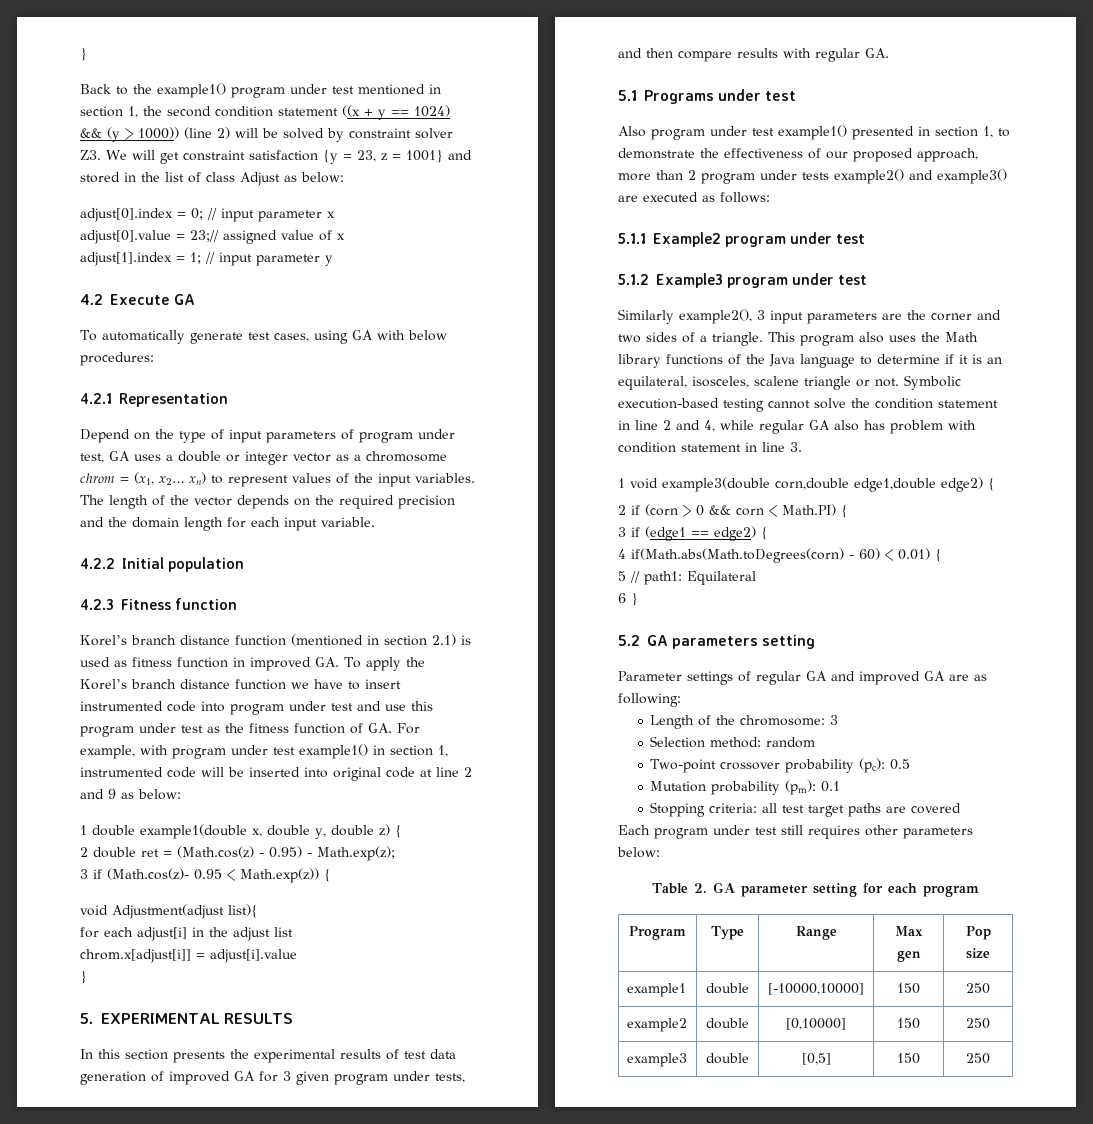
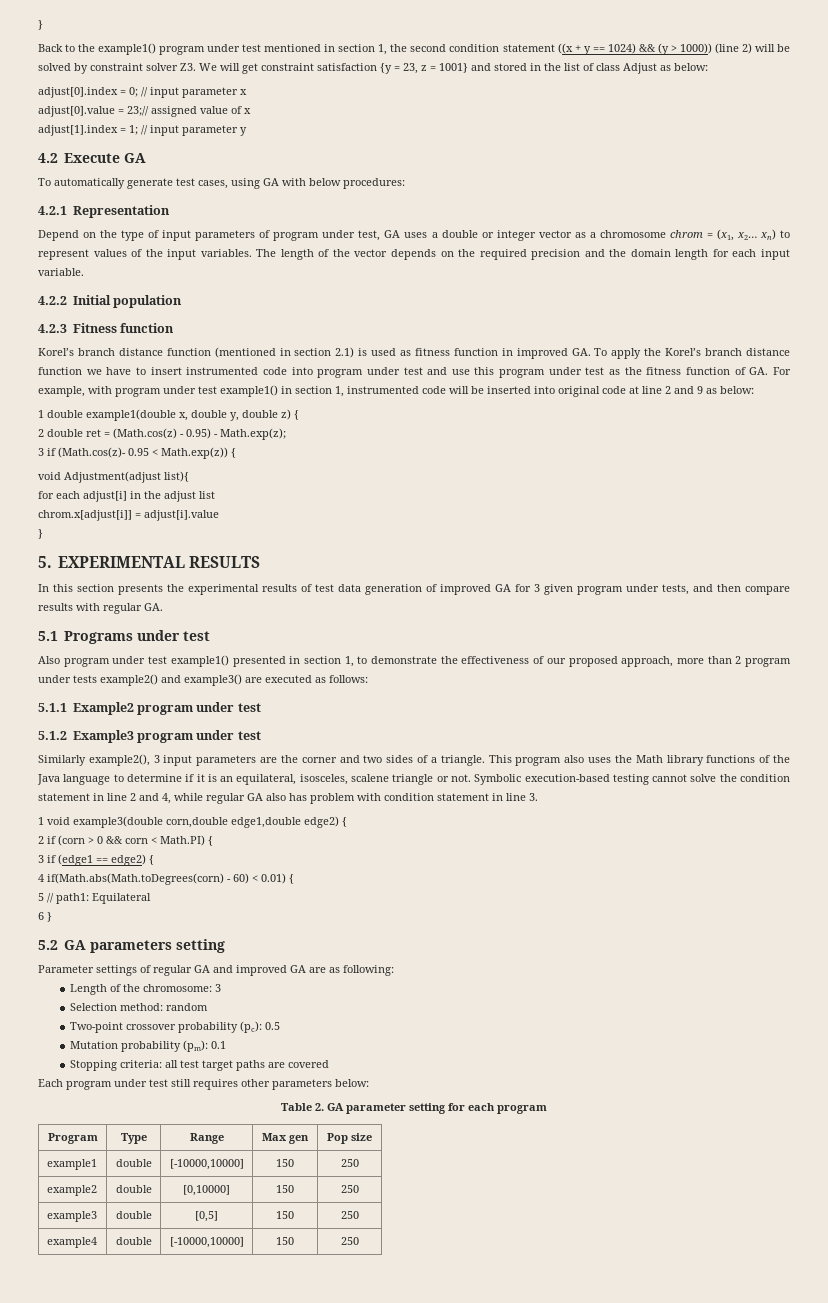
(990, 1058) none -> [46,1237,97,1248] [115,1237,152,1245] [169,1237,244,1248] [276,1237,294,1245] [340,1237,359,1245] // example4 | double | [-10000,10000] | 150 | 250

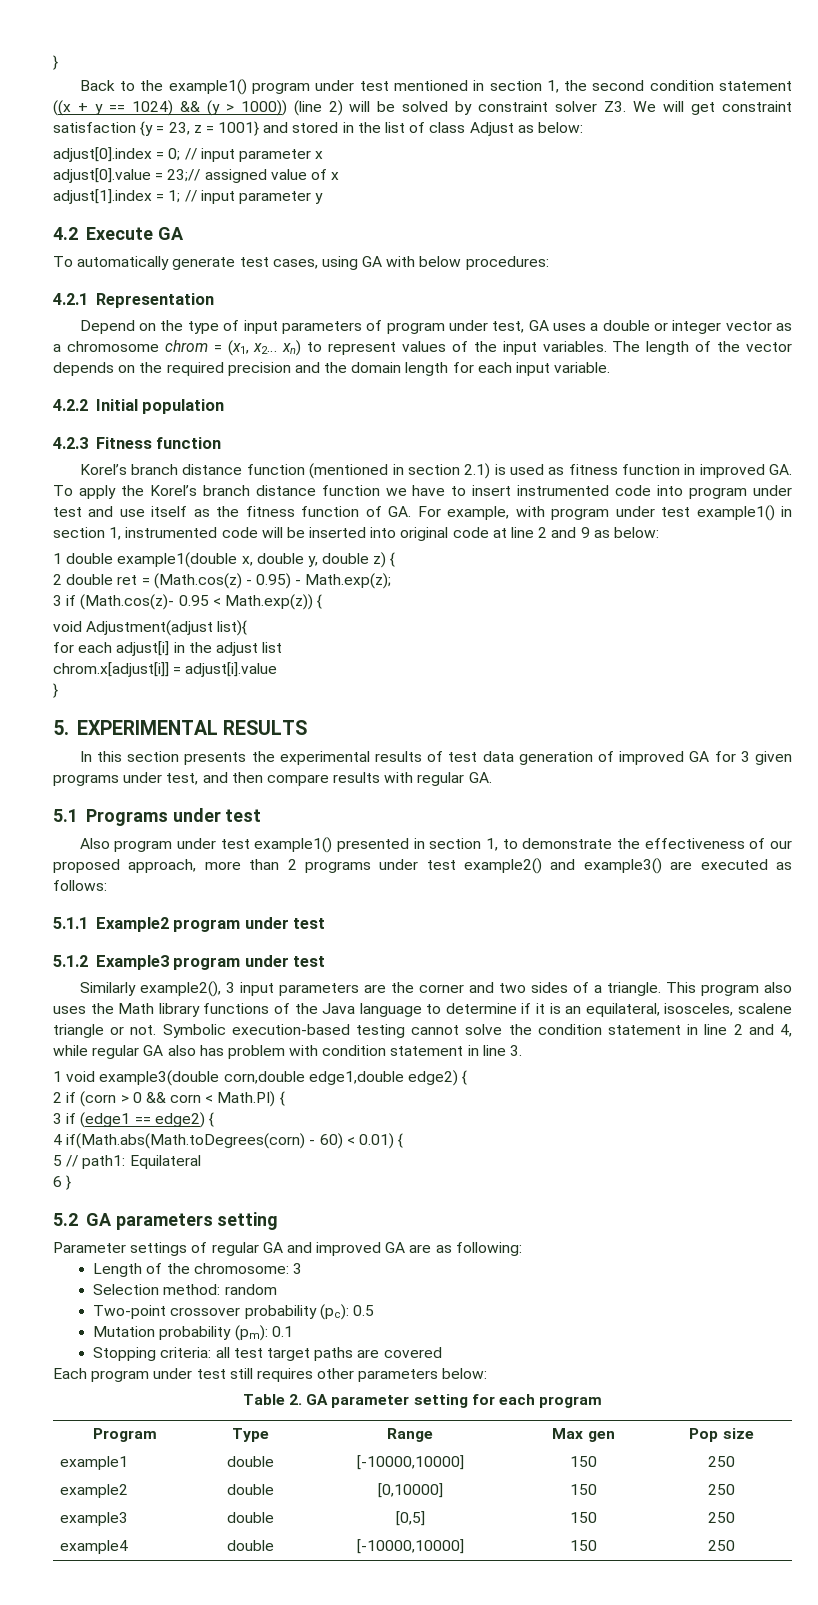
[474,367,605,378] this program under test -> [151,506,188,517] itself
[577,584,689,595] program under tests, -> [53,772,199,786] programs under test,
[745,658,792,667] [38,675,97,683] program under tests -> [304,859,456,873] programs under test

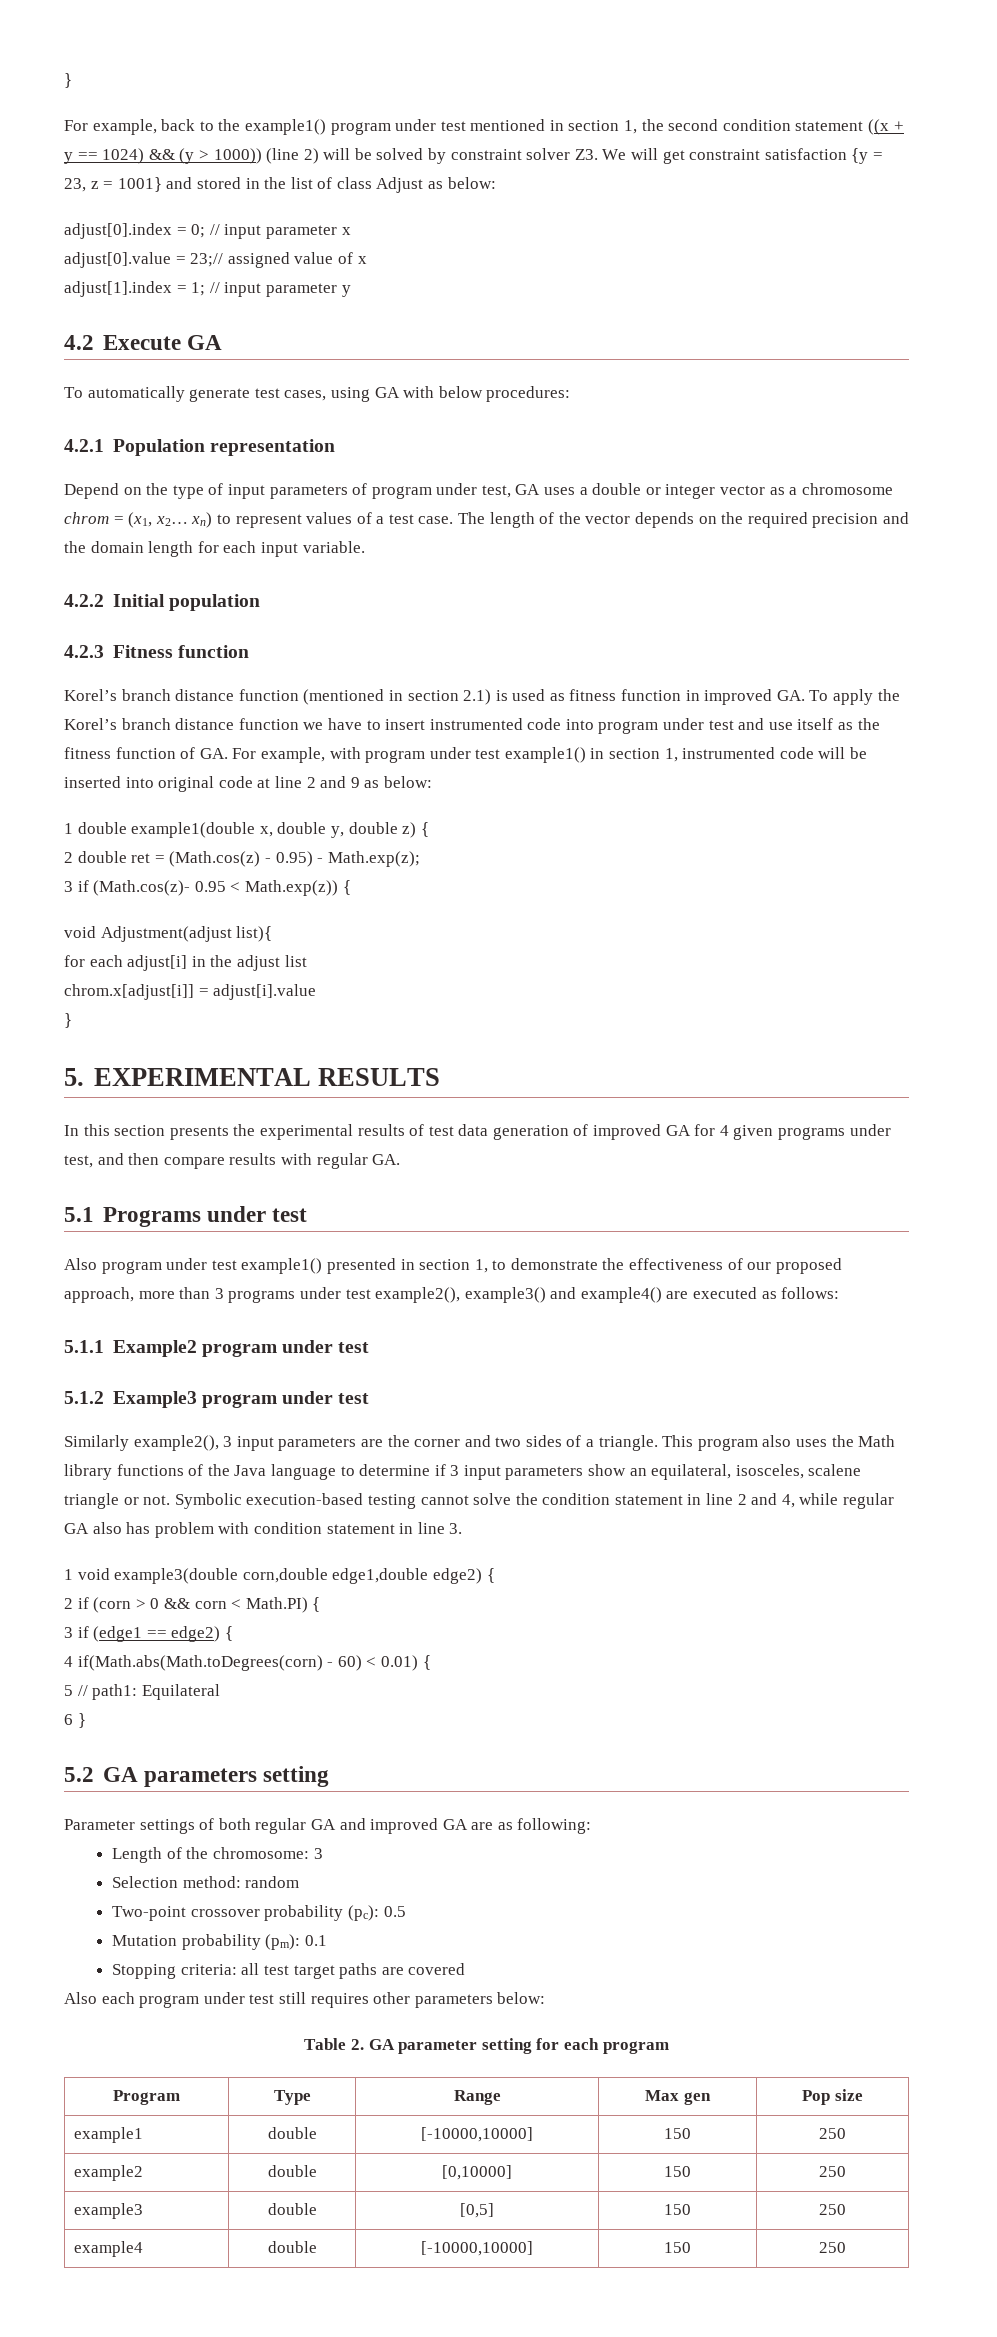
[53,55,58,70] [79,80,115,91] } // Back -> [64,73,72,88] [64,119,196,135] } // For example, back
[95,293,214,308] Representation -> [112,439,335,456] Population representation
[473,341,607,355] the input variables. -> [376,514,454,524] a test case.
[740,751,750,762] 3 -> [719,1125,729,1136] 4
[287,859,297,870] 2 -> [214,1288,224,1299] 3
[464,858,662,874] example2() and example3() -> [375,1287,662,1303] example2(), example3() and example4()
[536,1003,561,1014] it is -> [450,1464,627,1480] 3 input parameters show
(208, 1247) none -> [218,1818,251,1830] both
[53,1368,87,1379] Each -> [64,1992,135,2004] Also each

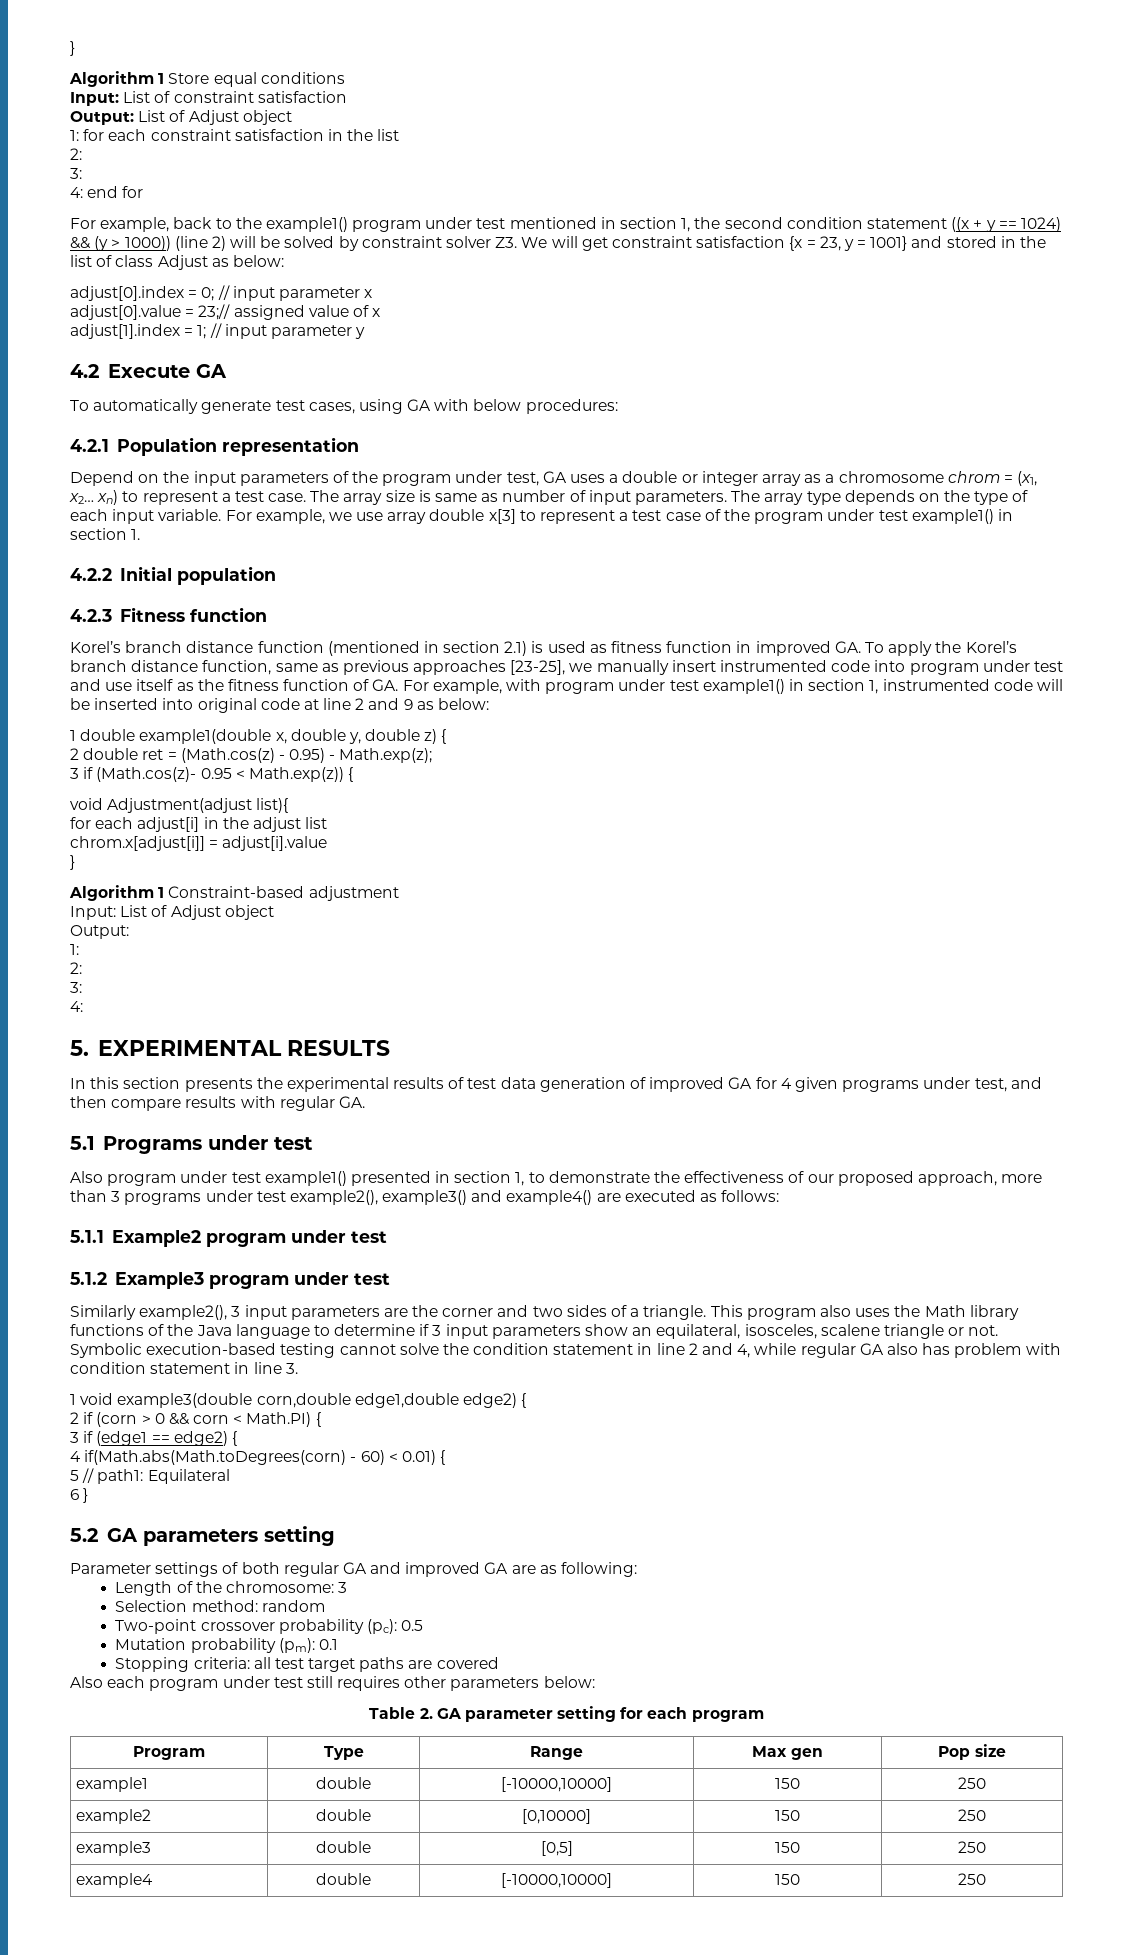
[64,73,72,88] } -> [70,41,75,56] [69,71,345,87] [70,91,347,106] [70,110,292,125] [70,129,400,141] [70,148,82,160] [70,168,82,179] [70,186,144,198] } // Algorithm 1 Store equal conditions // Input: List of constraint satisfaction // Output: List of Adjust object // 1: for each constraint satisfaction in the list // 2: // 3: // 4: end for
[851,148,869,164] {y -> [789,236,803,251] {x
[90,181,99,189] z -> [843,239,854,251] y
[172,483,224,499] type of -> (190, 477) none
(368, 489) none -> [352,471,379,483] the
[720,485,766,495] vector -> [761,474,801,486] array
[306,512,372,524] values of -> (218, 498) none
[489,512,909,528] [64,541,365,557] length of the vector depends on the required precision and the domain length for each input variable. -> [343,490,1029,505] [70,509,1013,524] [70,528,141,540] array size is same as number of input parameters. The array type depends on the type of each input variable. For example, we use array double x[3] to represent a test case of the program under test example1() in section 1.
[238,718,381,730] function we have to -> [202,660,669,675] function, same as previous approaches [23-25], we manually
(72, 1020) none -> [69,885,399,901] [70,905,274,920] [70,925,129,939] [70,944,79,955] [70,962,82,974] [70,982,82,993] [70,1001,83,1012] // Algorithm 1 Constraint-based adjustment // Input: List of Adjust object // Output: // 1: // 2: // 3: // 4:

